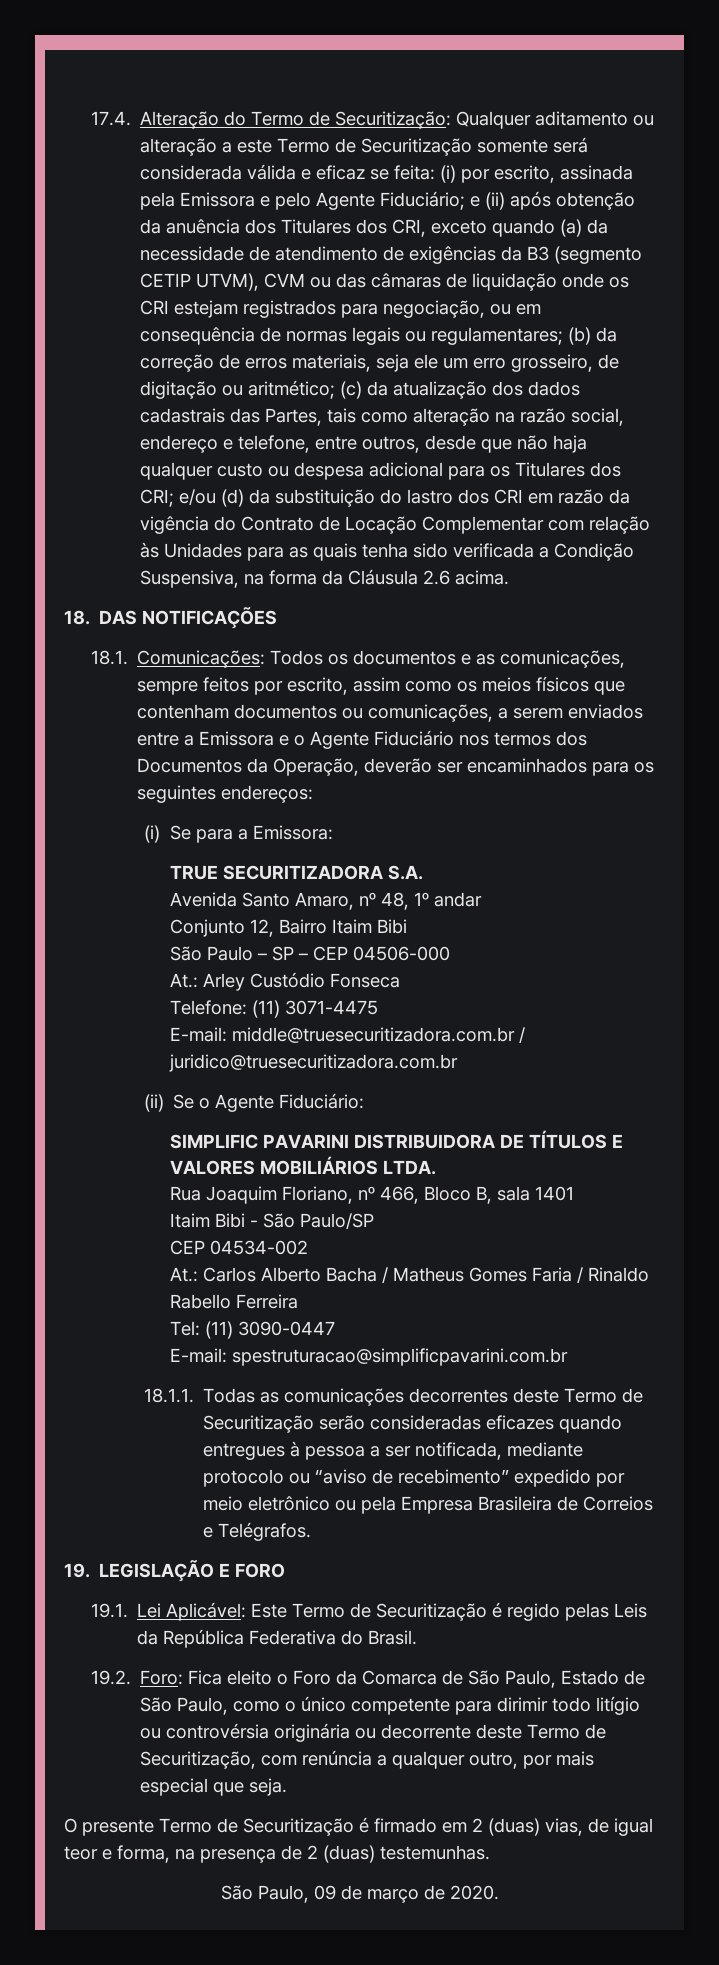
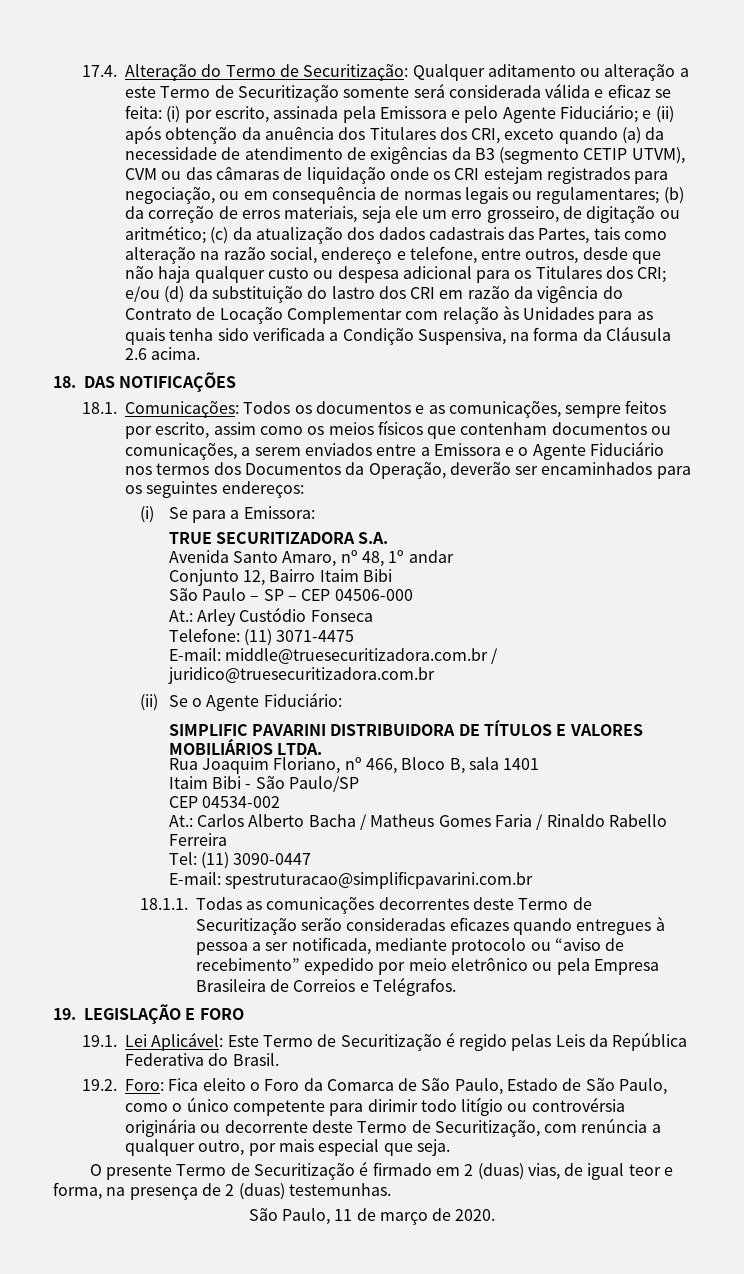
[313,1885,336,1900] 09 -> [334,1209,353,1221] 11

